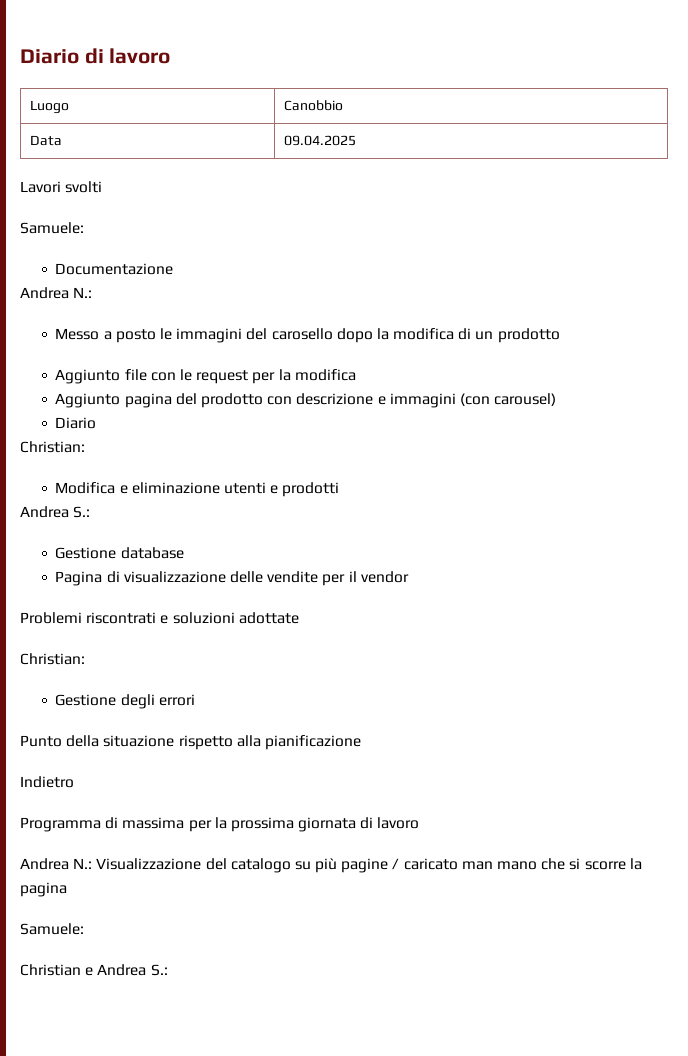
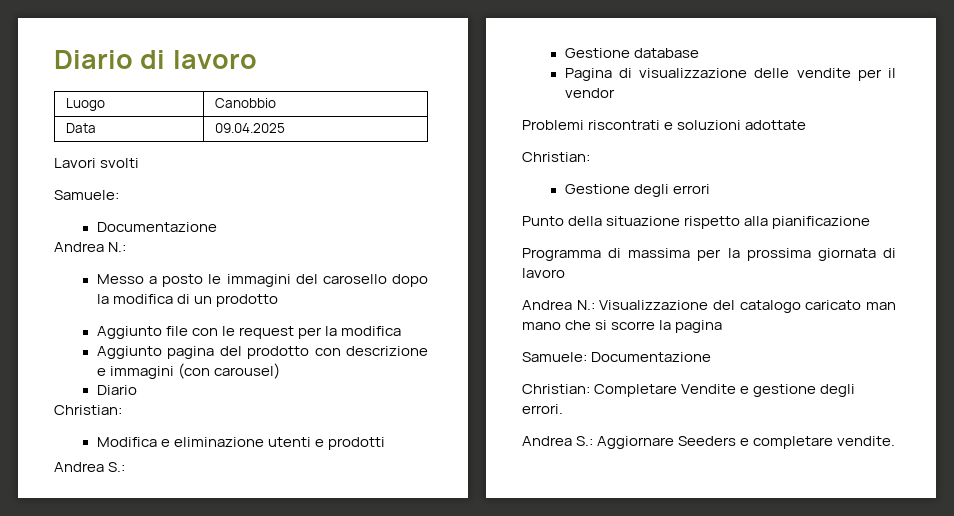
[20,776,74,788] // Indietro -> (871, 222) none
[294,858,400,873] su più pagine / -> (801, 306) none
[20,964,168,976] // Christian e Andrea S.: -> [591,352,712,362] [522,384,856,397] [522,404,563,414] [522,436,896,449] Documentazione // Christian: Completare Vendite e gestione degli errori. // Andrea S.: Aggiornare Seeders e completare vendite.

